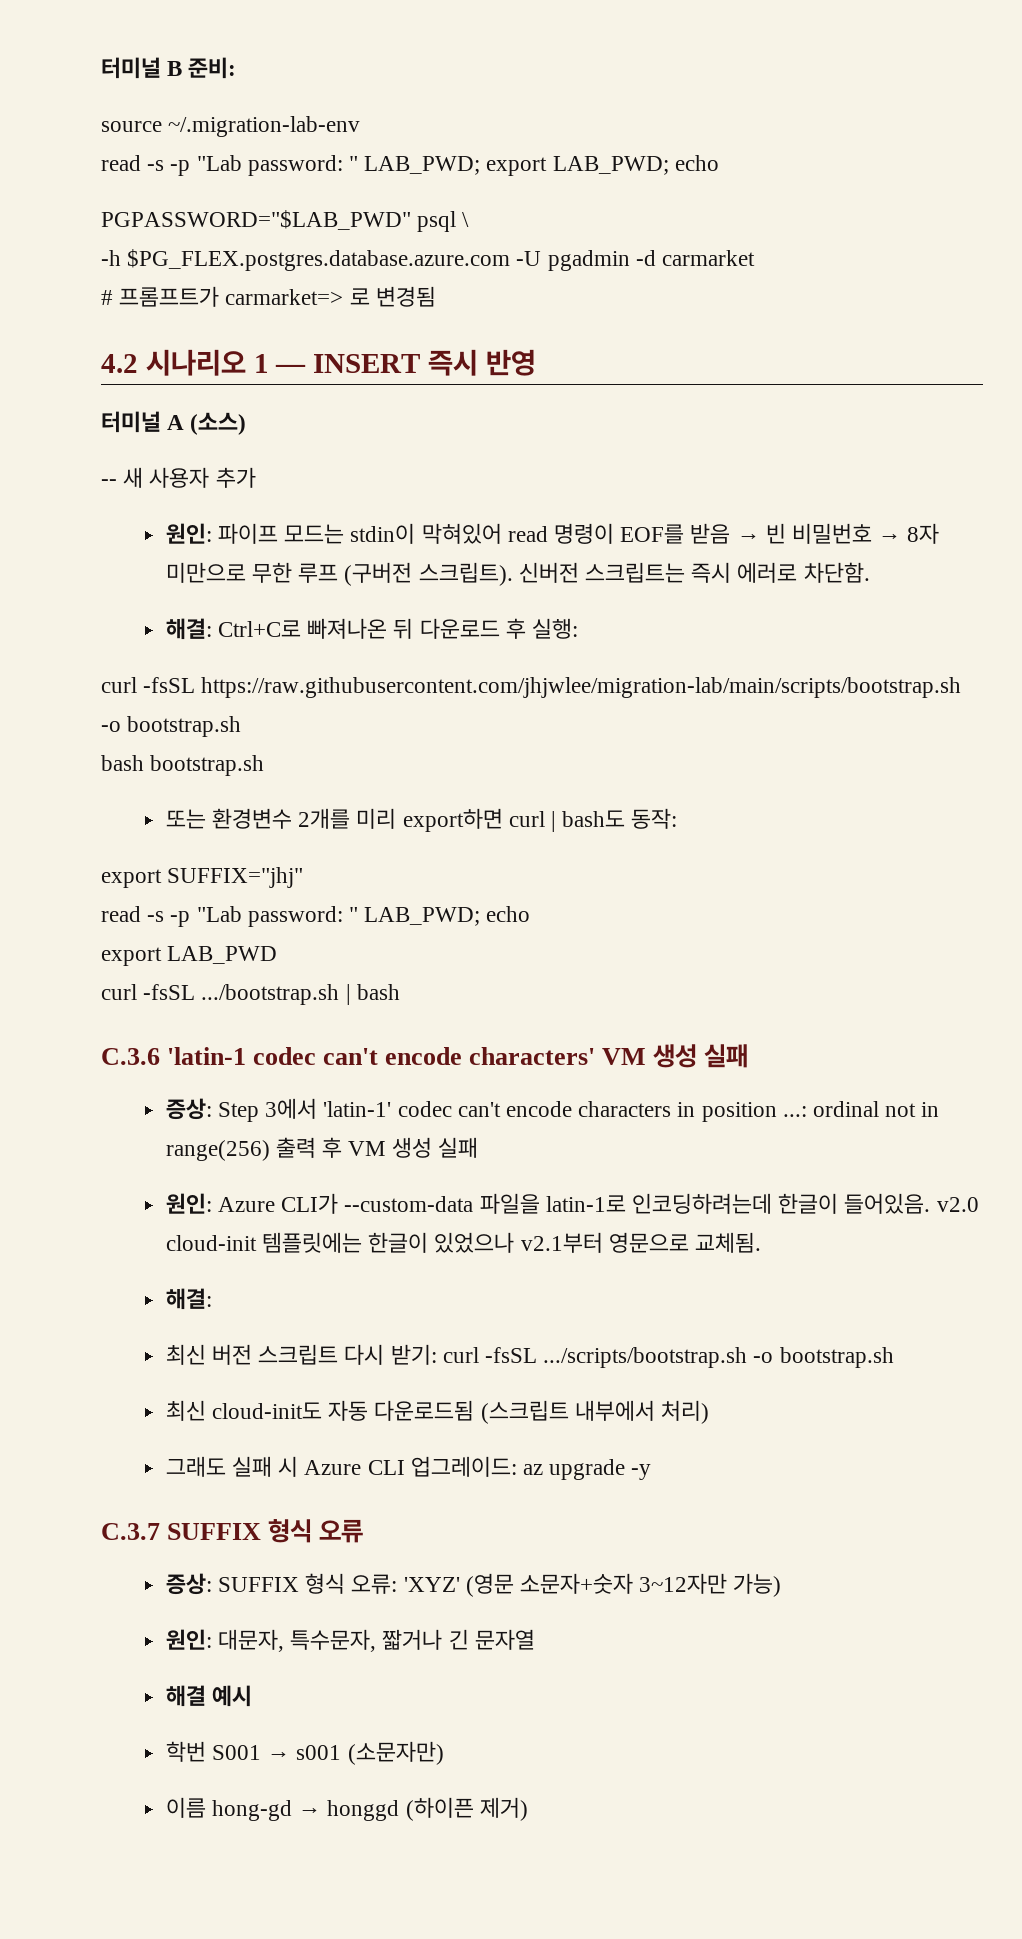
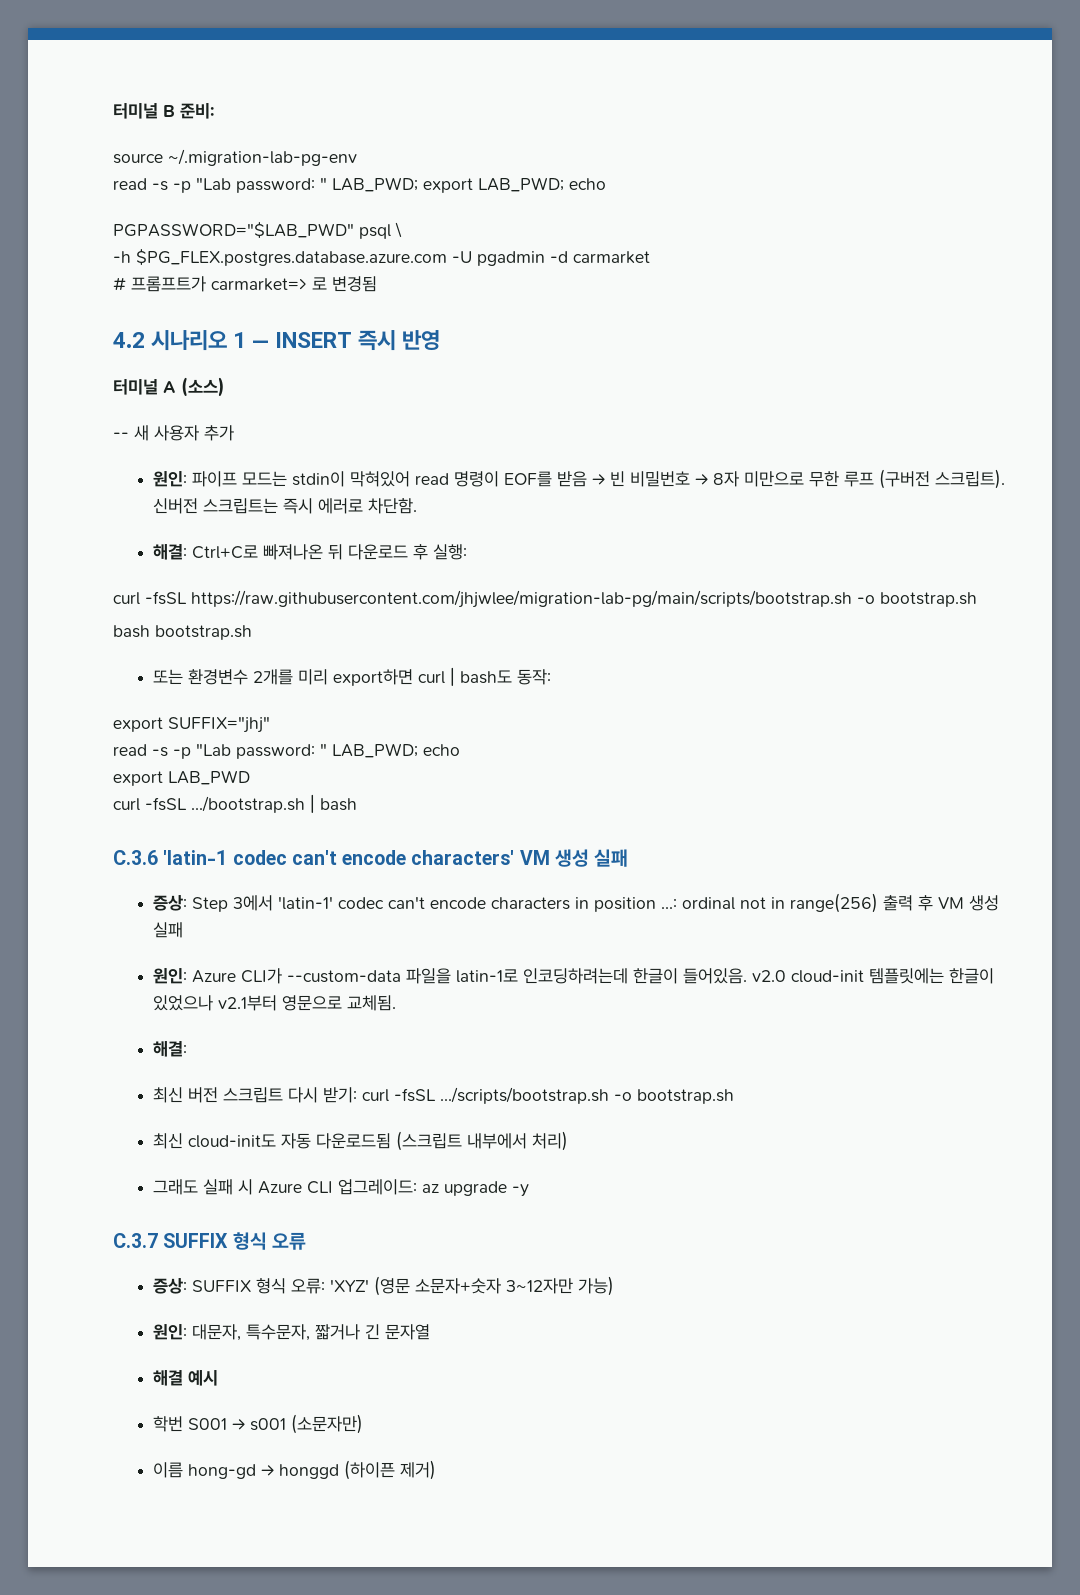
[168,116,361,137] ~/.migration-lab-env -> [168,149,357,166] ~/.migration-lab-pg-env
[201,677,962,698] https://raw.githubusercontent.com/jhjwlee/migration-lab/main/scripts/bootstrap.sh -> [191,590,852,608] https://raw.githubusercontent.com/jhjwlee/migration-lab-pg/main/scripts/bootstrap.sh

